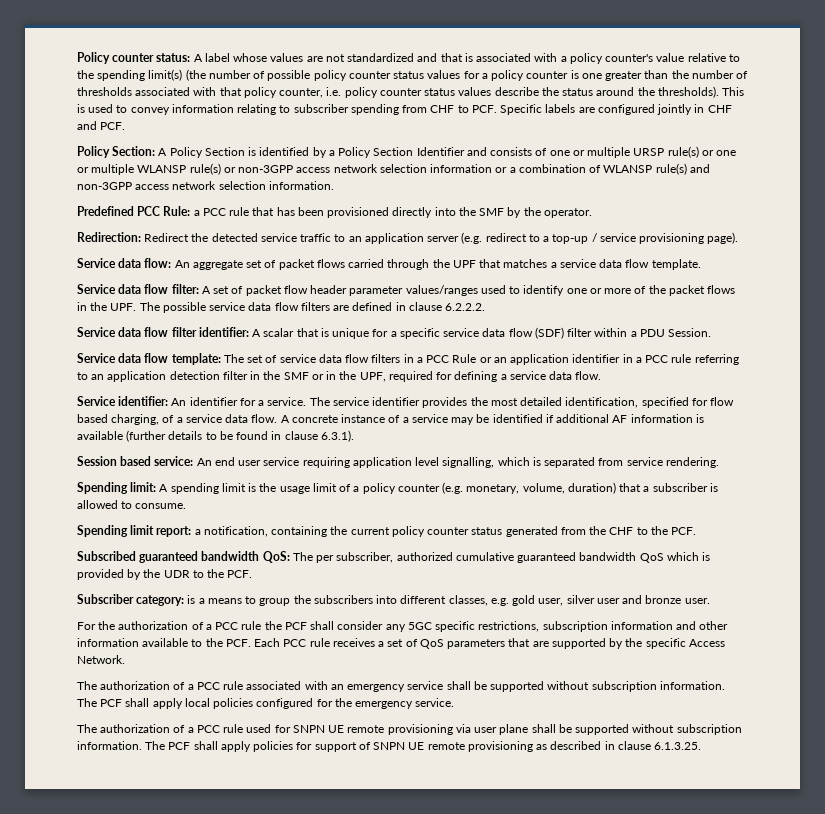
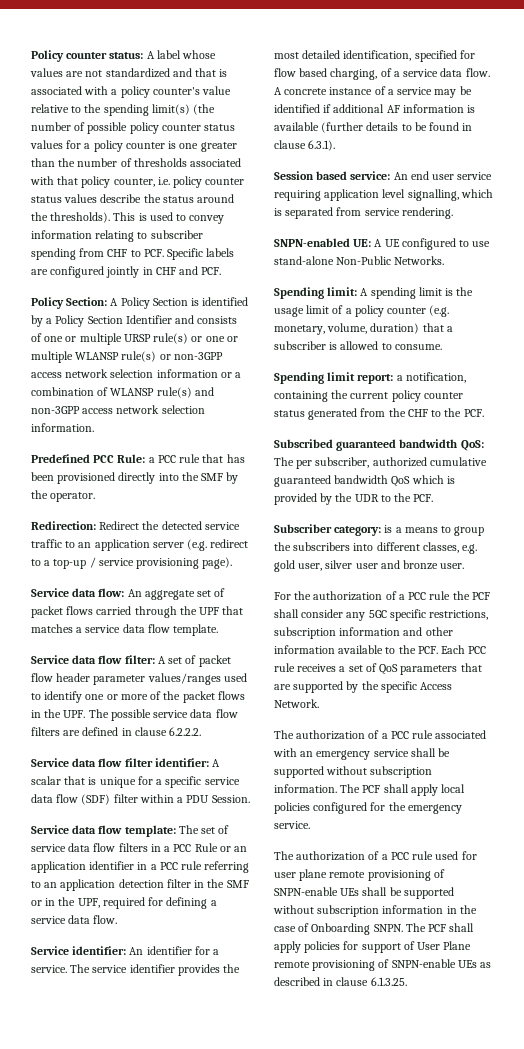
(719, 462) none -> [274,238,491,250] [274,256,445,265] // SNPN-enabled UE: A UE configured to use stand-alone Non-Public Networks.
[292,724,742,735] [77,741,142,750] SNPN UE remote provisioning via user plane shall be supported without subscription information. -> [274,869,445,881] [274,887,454,899] [273,905,477,917] [274,923,403,935] user plane remote provisioning of SNPN-enable UEs shall be supported without subscription information in the case of Onboarding SNPN.
[373,741,533,752] SNPN UE remote provisioning -> [417,941,472,950] [274,959,477,971] User Plane remote provisioning of SNPN-enable UEs

